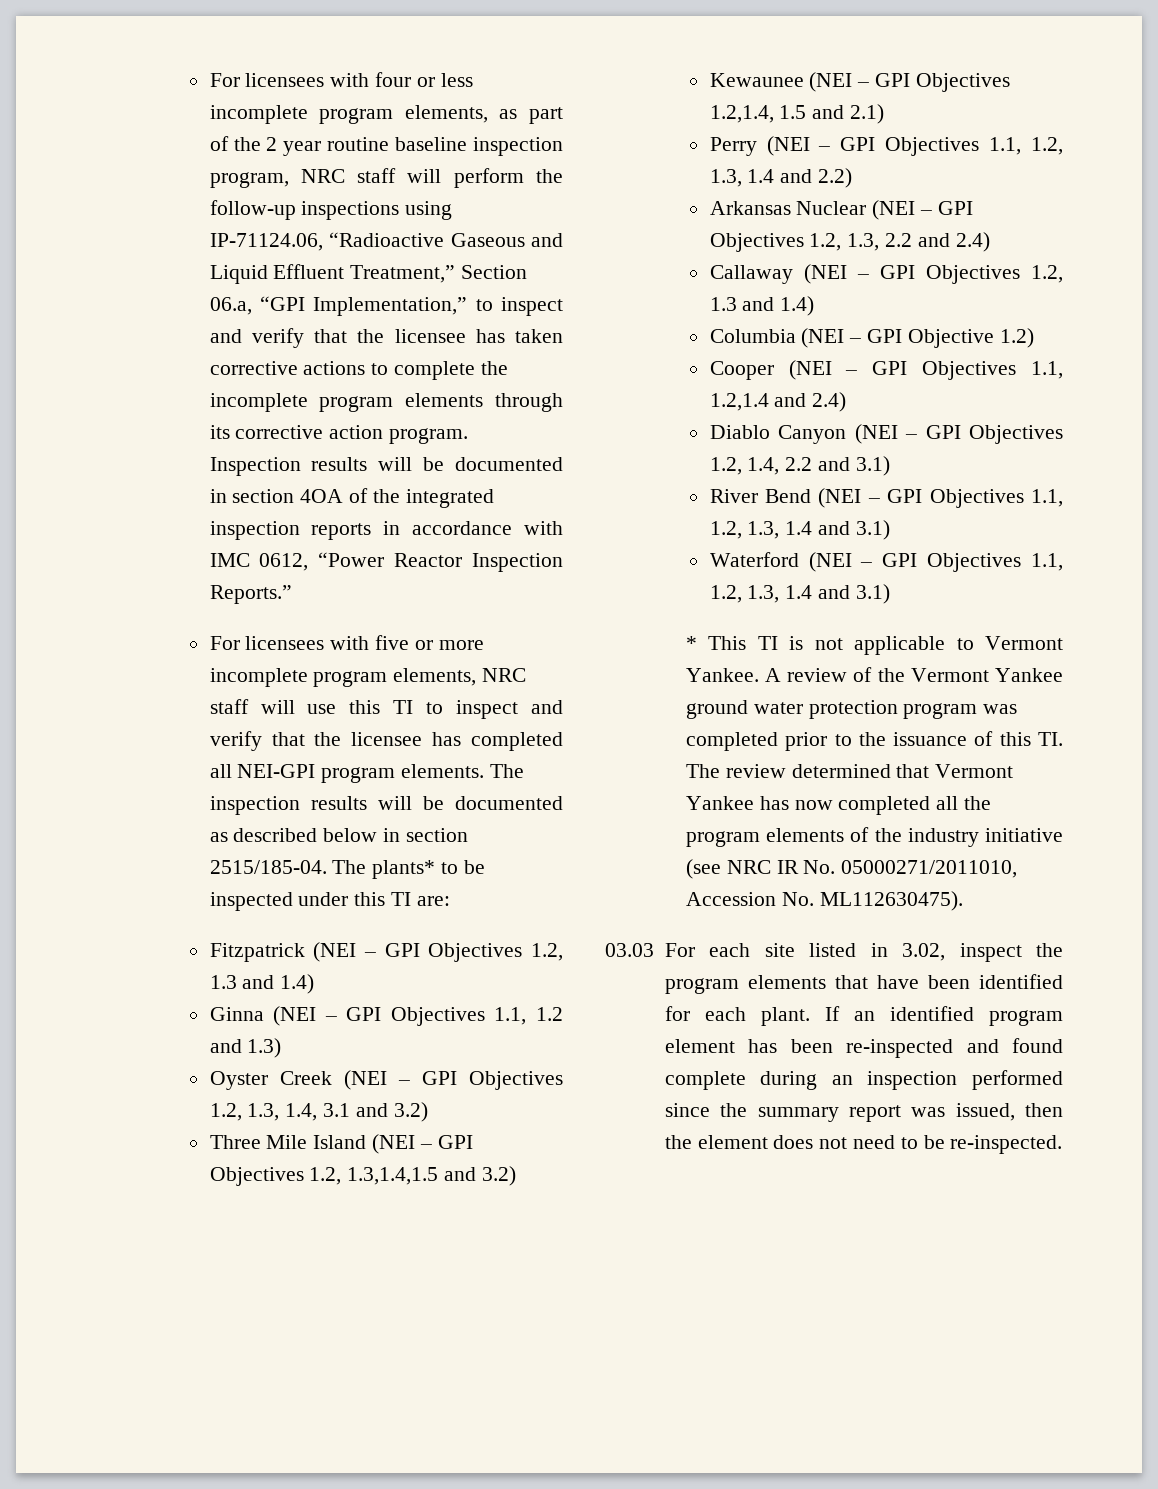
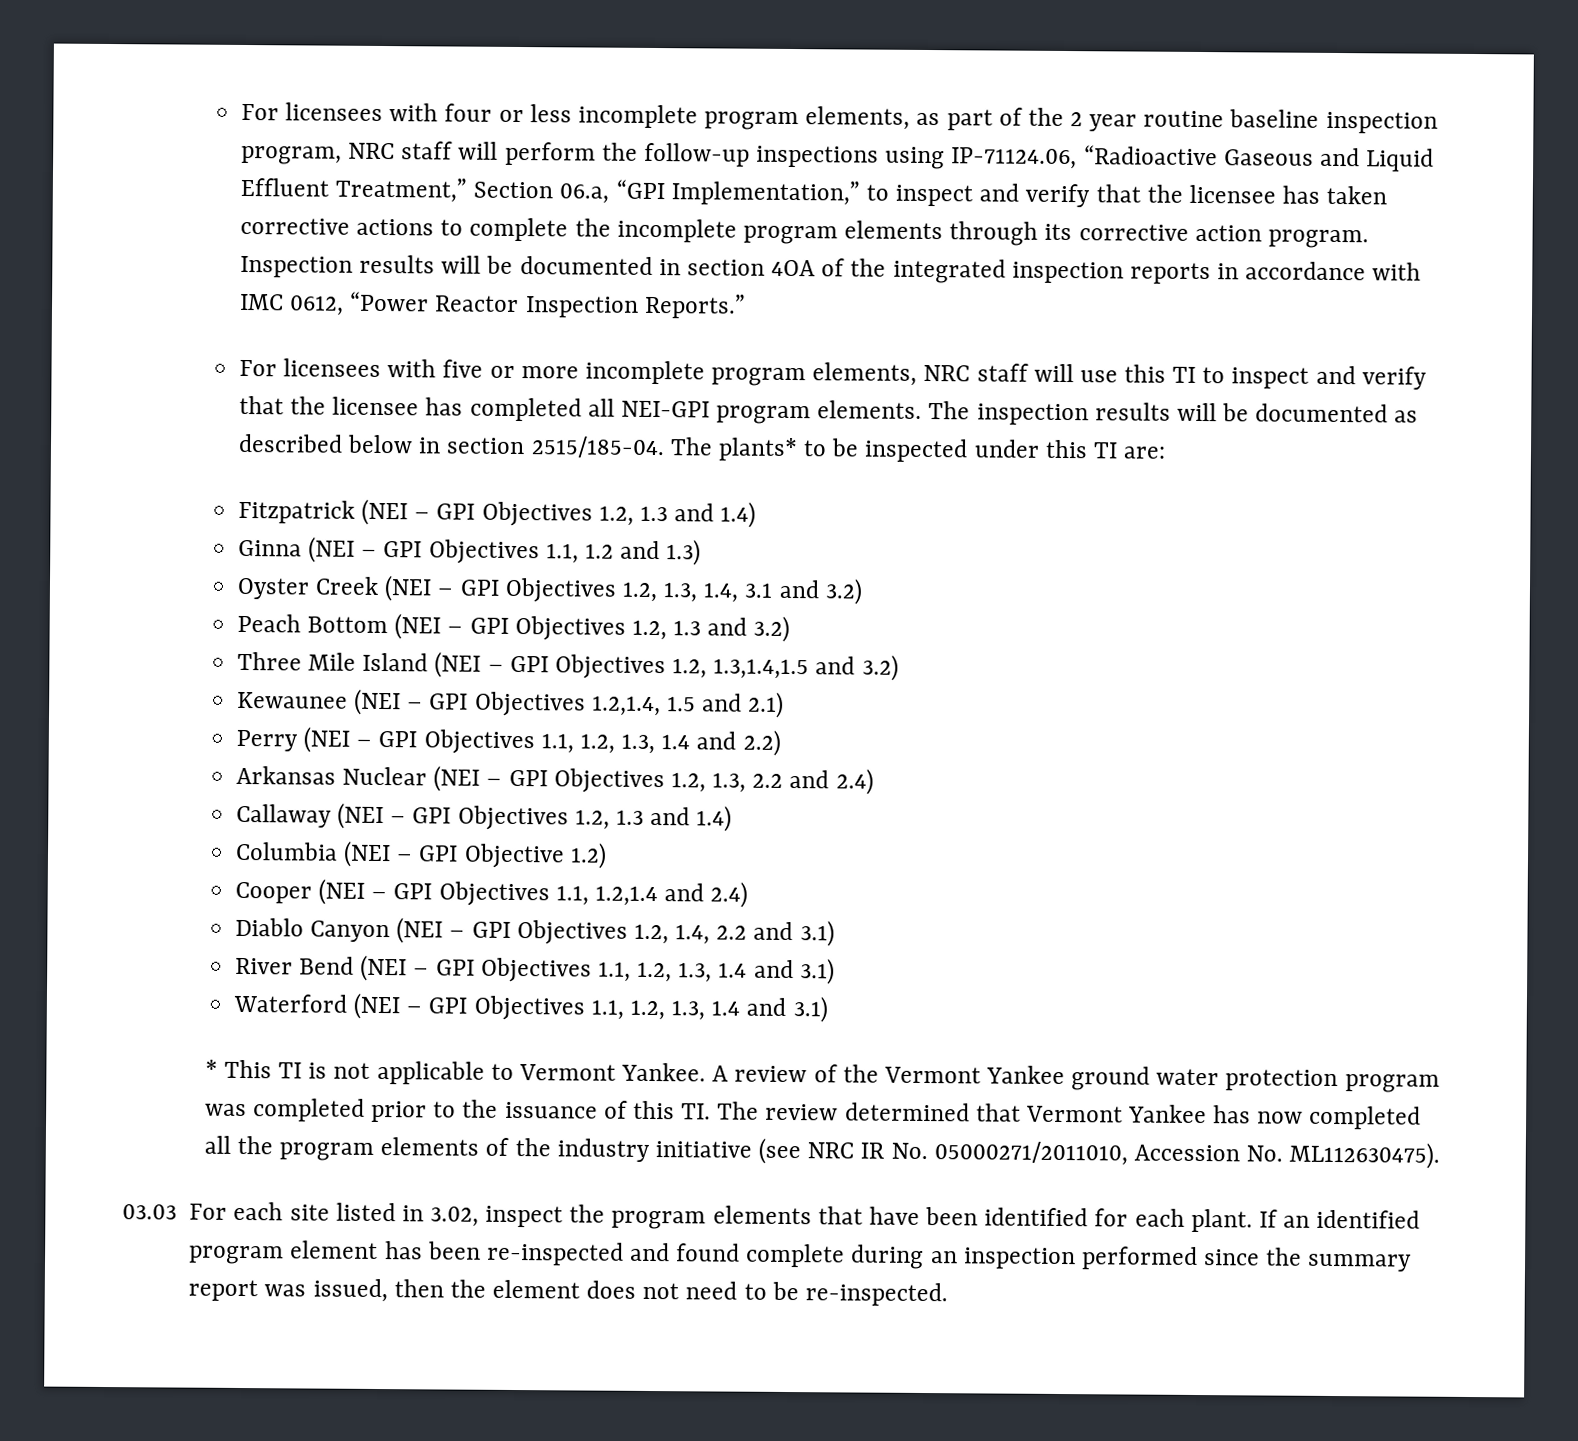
(428, 1112) none -> [236,613,791,643] // Peach Bottom (NEI – GPI Objectives 1.2, 1.3 and 3.2)

